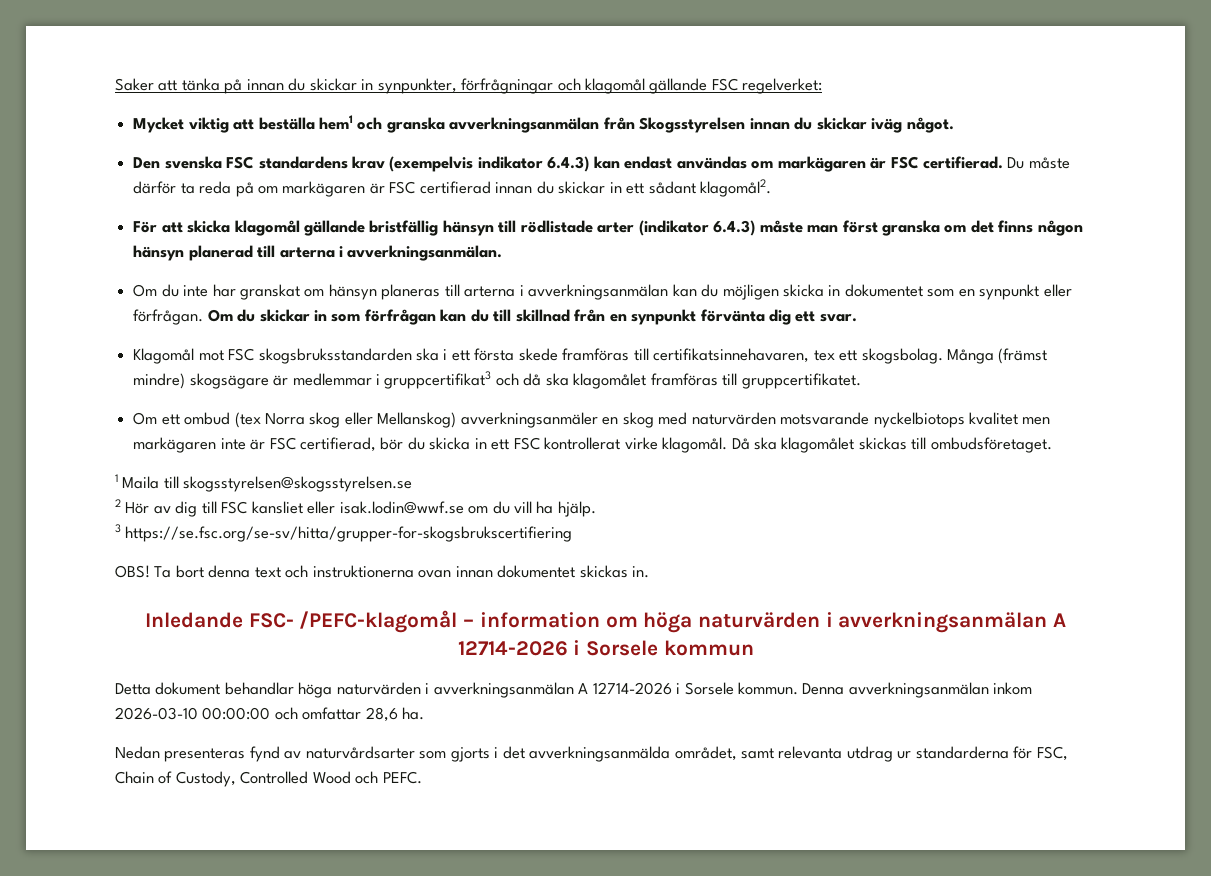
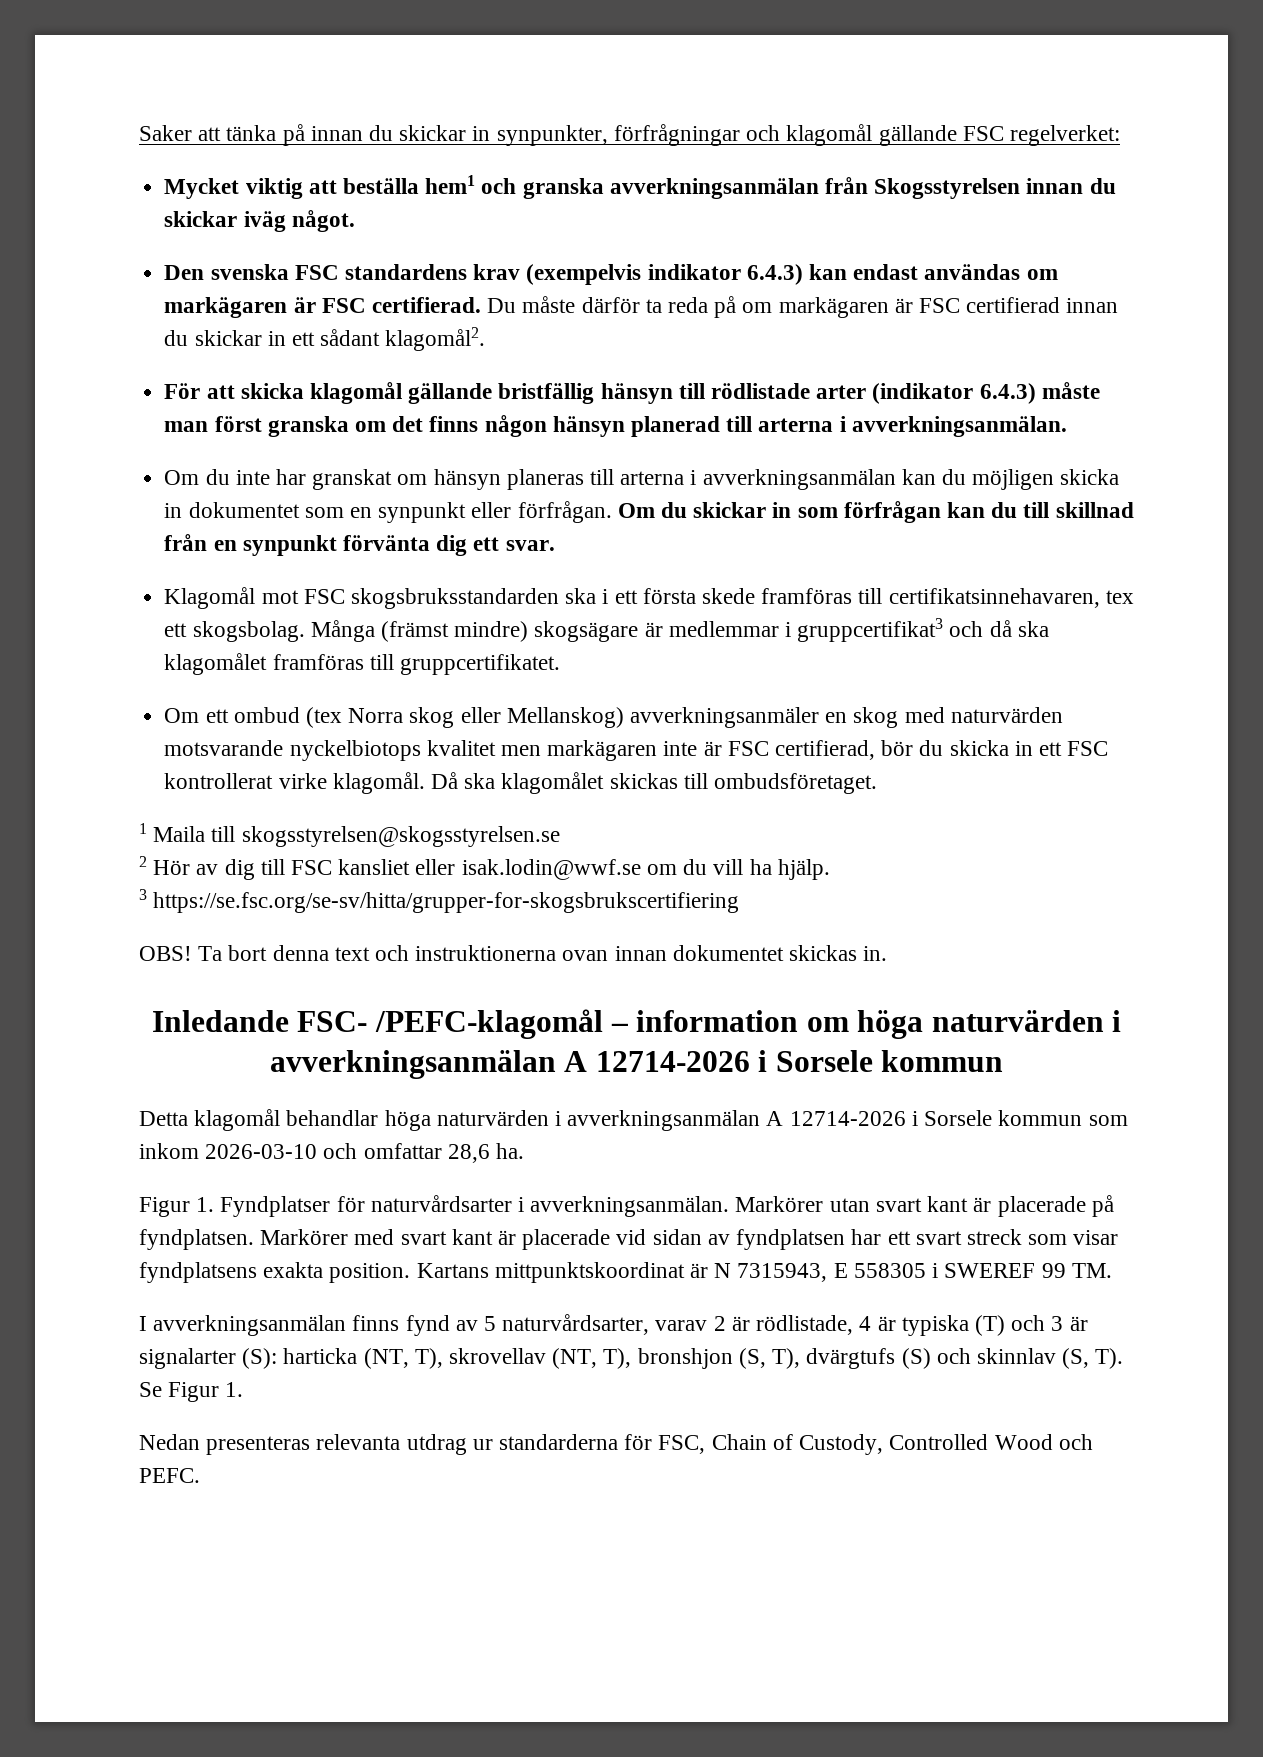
[155,682,221,695] dokument -> [194,1109,281,1131] klagomål
[738,682,989,698] kommun. Denna avverkningsanmälan -> [998,1110,1128,1126] kommun som
[202,707,271,720] 00:00:00 -> (318, 1151) none
[115,746,775,762] Nedan presenteras fynd av naturvårdsarter som gjorts i det avverkningsanmälda området, samt -> [139,1195,1114,1217] [139,1229,1119,1250] [139,1262,1112,1283] [139,1314,1088,1336] [139,1348,1124,1369] [139,1382,244,1402] [139,1434,311,1455] Figur 1. Fyndplatser för naturvårdsarter i avverkningsanmälan. Markörer utan svart kant är placerade på fyndplatsen. Markörer med svart kant är placerade vid sidan av fyndplatsen har ett svart streck som visar fyndplatsens exakta position. Kartans mittpunktskoordinat är N 7315943, E 558305 i SWEREF 99 TM. // I avverkningsanmälan finns fynd av 5 naturvårdsarter, varav 2 är rödlistade, 4 är typiska (T) och 3 är signalarter (S): harticka (NT, T), skrovellav (NT, T), bronshjon (S, T), dvärgtufs (S) och skinnlav (S, T). Se Figur 1. // Nedan presenteras

